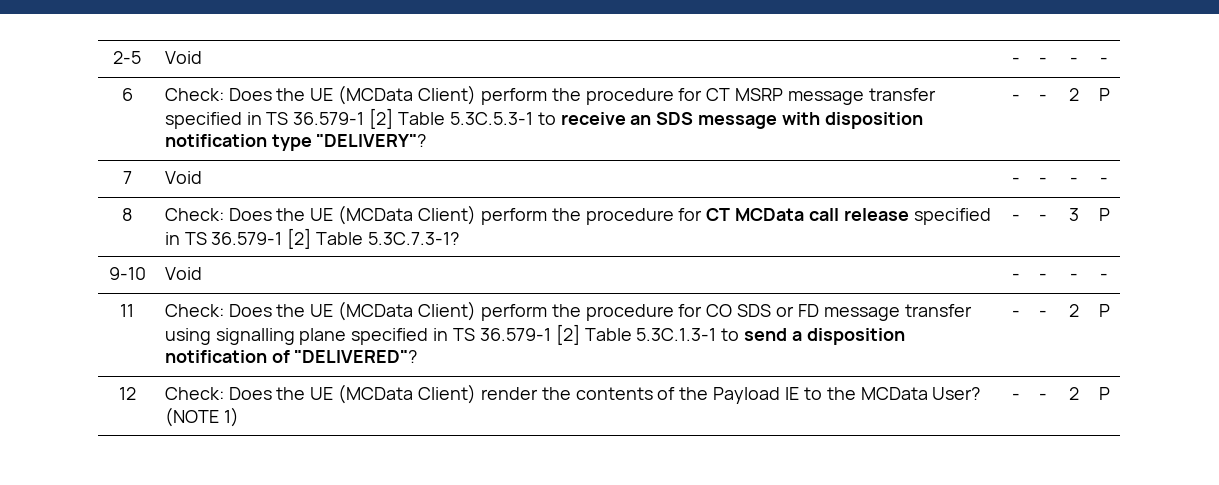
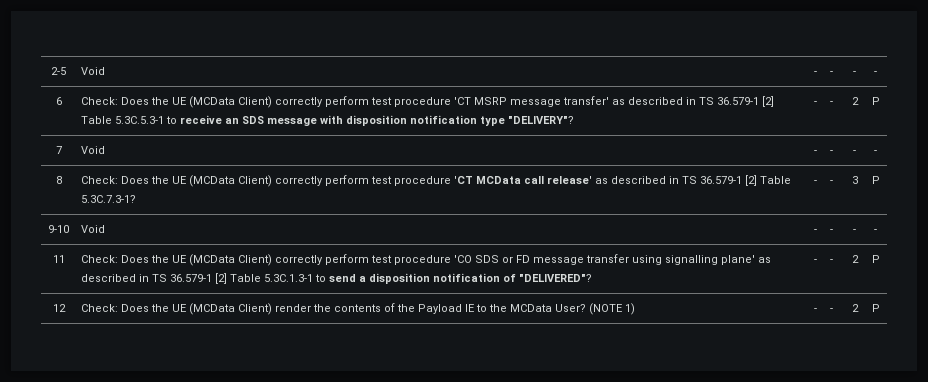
[480,88,936,105] [164,112,242,129] perform the procedure for CT MSRP message transfer specified -> [275,96,684,107] correctly perform test procedure 'CT MSRP message transfer' as described
[480,208,991,225] perform the procedure for CT MCData call release specified -> [275,175,667,186] correctly perform test procedure 'CT MCData call release' as described
[480,304,733,321] perform the procedure for CO -> [275,254,473,265] correctly perform test procedure 'CO
[299,328,429,345] plane specified -> [721,255,772,265] [81,274,137,282] plane' as described

